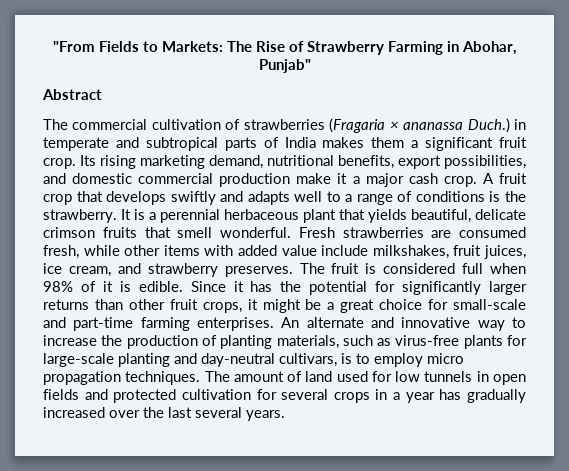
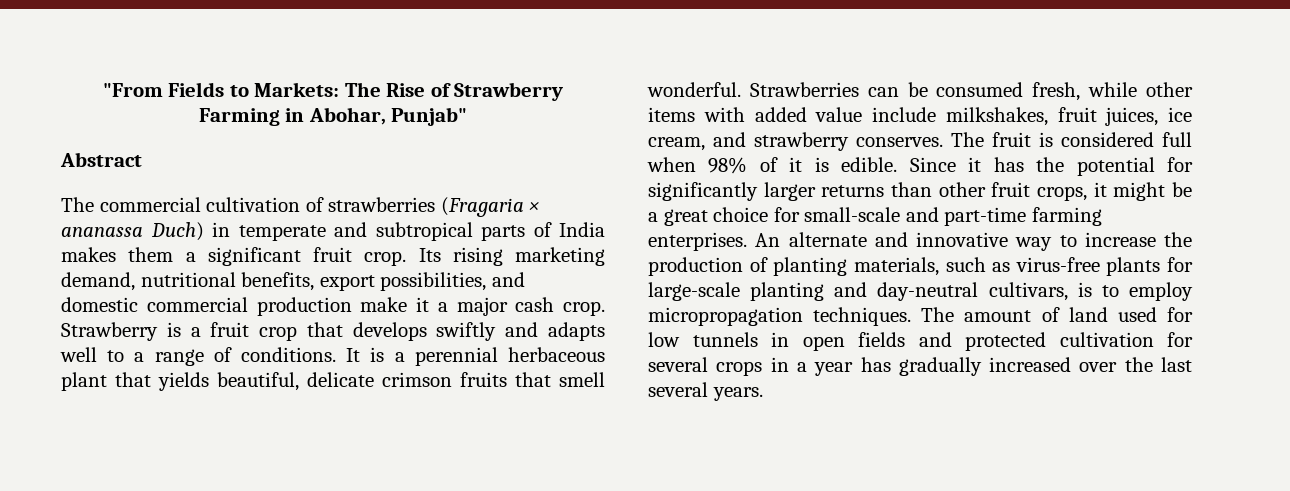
[467,118,510,133] Duch.) -> [150,222,204,241] Duch)
[482,173,494,184] A -> [61,322,201,341] Strawberry is a
[415,191,527,202] [43,209,117,223] conditions is the strawberry. -> [241,347,336,362] conditions.
[298,227,452,238] Fresh strawberries are -> [749,82,928,97] Strawberries can be
[224,266,293,277] preserves. -> [856,137,943,147] conserves.
[427,353,464,364] [43,371,121,385] micro propagation -> [648,307,803,326] micropropagation

